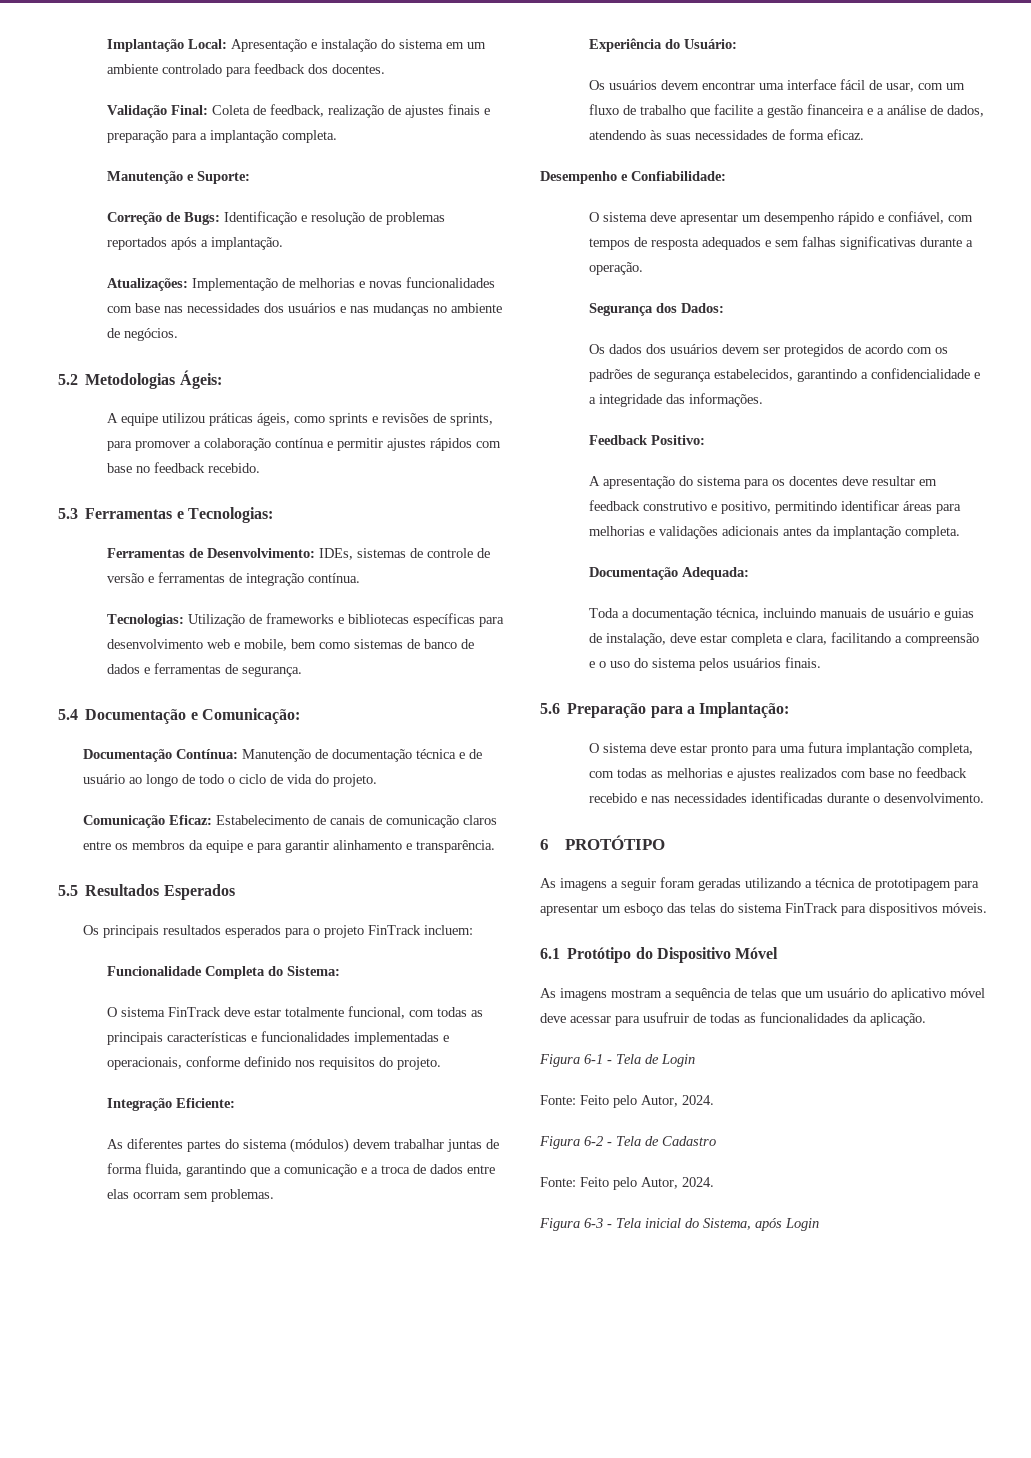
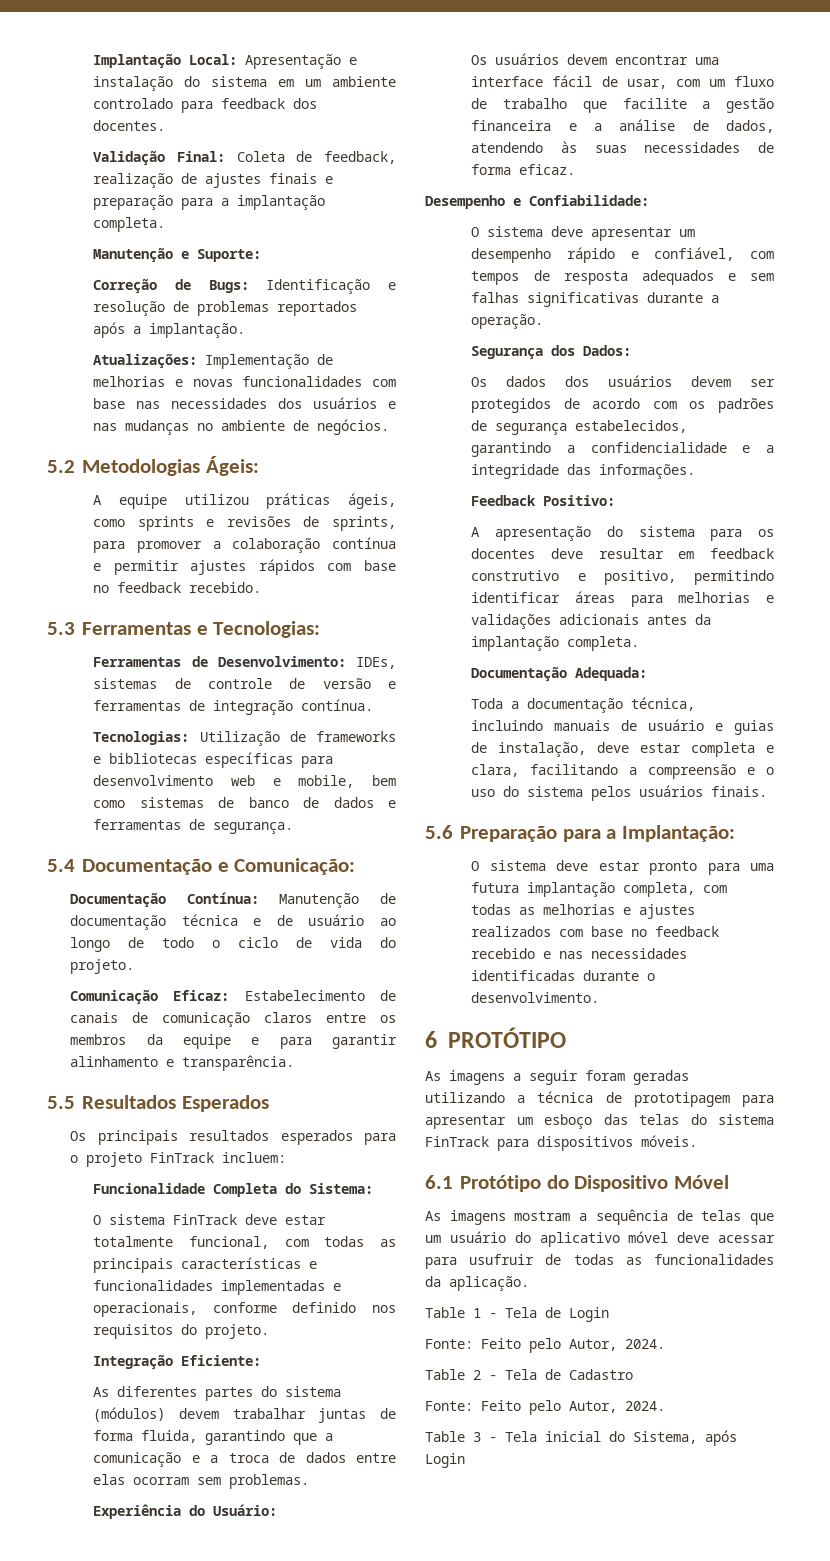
[539,1054,603,1067] Figura 6-1 -> [425,1307,481,1318] Table 1
[539,1136,603,1149] Figura 6-2 -> [425,1369,481,1380] Table 2
[539,1218,603,1231] Figura 6-3 -> [425,1431,481,1442] Table 3

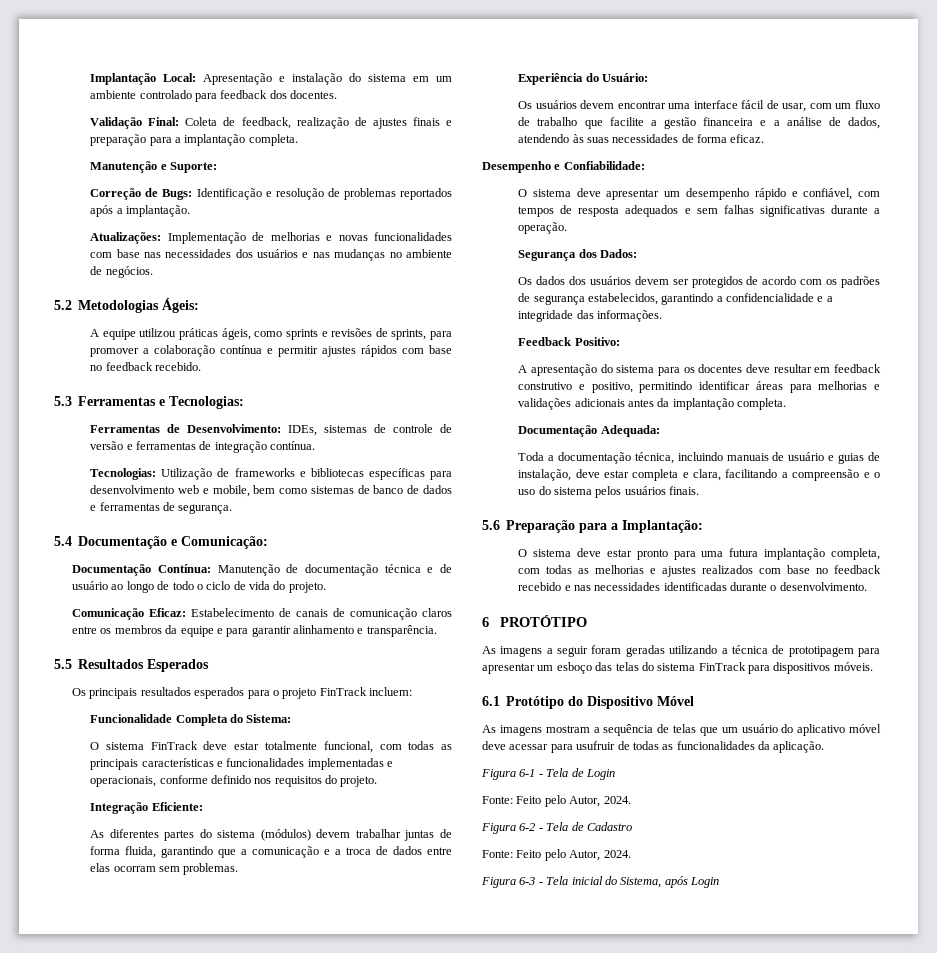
[425,1307,481,1318] Table 1 -> [481,769,536,780] Figura 6-1
[425,1369,481,1380] Table 2 -> [481,823,536,834] Figura 6-2
[425,1431,481,1442] Table 3 -> [481,877,536,888] Figura 6-3

